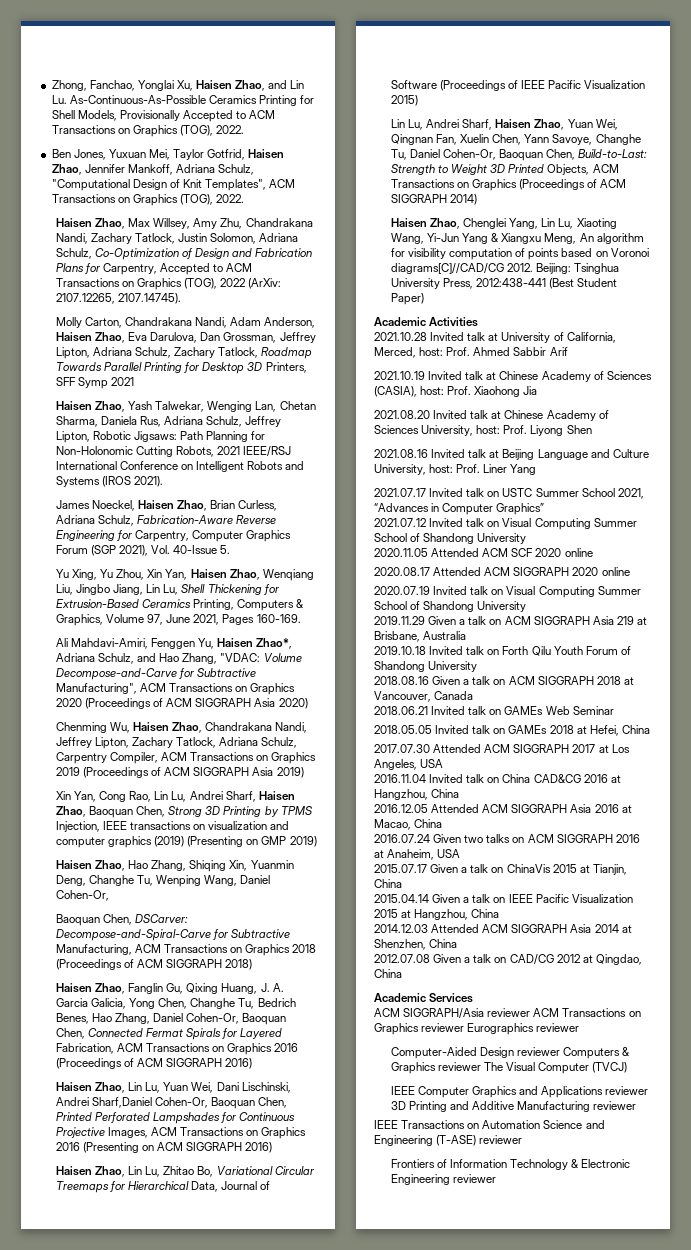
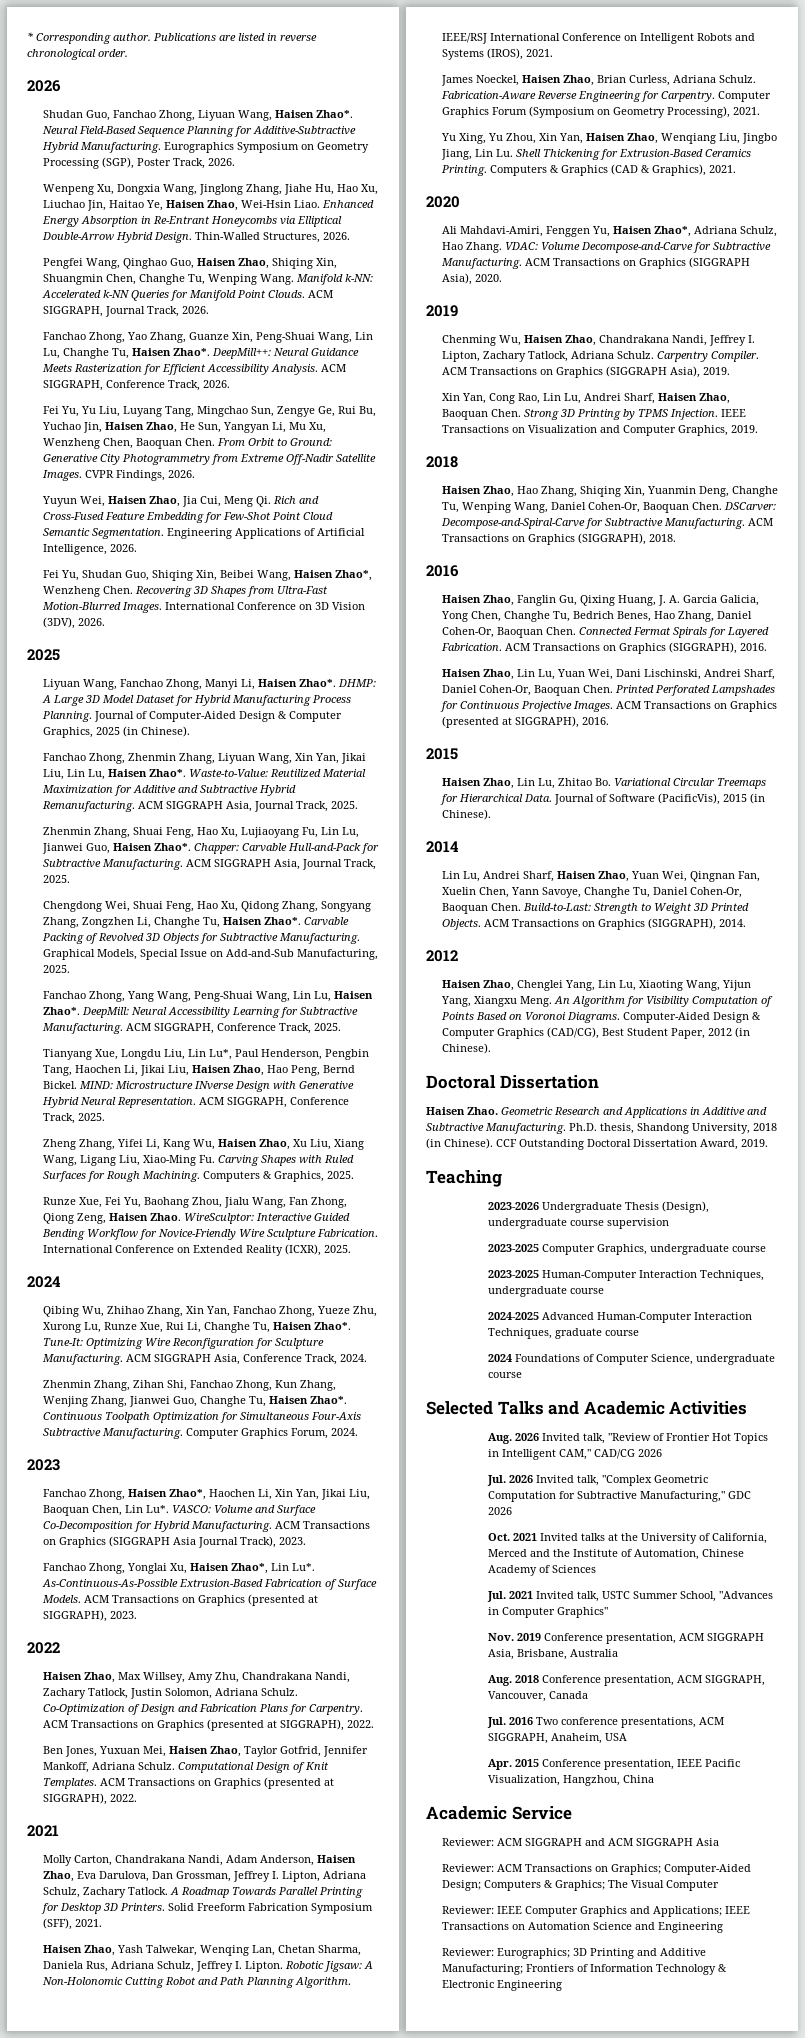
[51,80,305,91] [51,95,315,106] [51,110,276,122] [51,125,245,137] [51,149,285,160] [51,164,255,175] [51,179,296,191] [51,194,245,206] Zhong, Fanchao, Yonglai Xu, Haisen Zhao, and Lin Lu. As-Continuous-As-Possible Ceramics Printing for Shell Models, Provisionally Accepted to ACM Transactions on Graphics (TOG), 2022. // Ben Jones, Yuxuan Mei, Taylor Gotfrid, Haisen Zhao, Jennifer Mankoff, Adriana Schulz, "Computational Design of Knit Templates", ACM Transactions on Graphics (TOG), 2022. -> [27,32,317,44] [27,49,128,60] [27,80,61,92] [42,110,353,121] [41,126,356,137] [41,142,369,153] [42,157,235,169] [42,184,378,195] [42,200,374,211] [41,216,342,227] [41,232,350,243] [42,258,337,269] [42,274,373,285] [41,290,333,301] [42,306,209,317] [42,332,373,343] [42,348,359,359] [41,364,346,375] [42,380,230,391] [42,406,376,417] [41,422,326,433] [42,438,332,449] [42,454,376,465] [41,470,195,481] [41,496,319,507] [42,512,333,523] [42,528,365,539] [42,544,137,555] [42,570,372,581] [42,586,328,597] [41,602,365,613] [42,617,105,629] [27,649,60,661] [42,679,376,690] [41,695,351,706] [41,711,342,722] [42,726,190,738] [42,753,366,764] [42,769,366,780] [41,785,296,796] [41,801,358,812] [42,827,359,838] [41,843,379,854] [42,859,376,870] [42,875,70,883] [42,901,371,912] [42,917,349,928] [41,933,360,944] [42,949,378,960] [42,965,70,973] [42,991,373,1002] [42,1007,358,1018] [41,1023,341,1034] [42,1049,369,1060] [42,1065,355,1076] [42,1081,354,1092] [41,1097,349,1108] [42,1113,105,1124] [42,1139,364,1150] [42,1155,354,1166] [42,1171,354,1182] [42,1197,347,1208] [42,1213,350,1224] [41,1229,378,1240] [42,1244,351,1256] [27,1276,61,1288] [42,1306,377,1317] [42,1322,351,1333] [42,1338,324,1349] [41,1354,367,1365] [42,1380,336,1391] [42,1396,347,1407] [42,1412,361,1423] [42,1428,358,1439] [27,1459,60,1471] [42,1489,370,1500] [42,1505,316,1516] [42,1521,370,1532] [42,1536,306,1548] [42,1563,315,1574] [41,1579,377,1590] [41,1594,318,1606] [42,1610,137,1622] [27,1642,60,1654] * Corresponding author. Publications are listed in reverse chronological order. // 2026 // Shudan Guo, Fanchao Zhong, Liyuan Wang, Haisen Zhao*. Neural Field-Based Sequence Planning for Additive-Subtractive Hybrid Manufacturing. Eurographics Symposium on Geometry Processing (SGP), Poster Track, 2026. // Wenpeng Xu, Dongxia Wang, Jinglong Zhang, Jiahe Hu, Hao Xu, Liuchao Jin, Haitao Ye, Haisen Zhao, Wei-Hsin Liao. Enhanced Energy Absorption in Re-Entrant Honeycombs via Elliptical Double-Arrow Hybrid Design. Thin-Walled Structures, 2026. // Pengfei Wang, Qinghao Guo, Haisen Zhao, Shiqing Xin, Shuangmin Chen, Changhe Tu, Wenping Wang. Manifold k-NN: Accelerated k-NN Queries for Manifold Point Clouds. ACM SIGGRAPH, Journal Track, 2026. // Fanchao Zhong, Yao Zhang, Guanze Xin, Peng-Shuai Wang, Lin Lu, Changhe Tu, Haisen Zhao*. DeepMill++: Neural Guidance Meets Rasterization for Efficient Accessibility Analysis. ACM SIGGRAPH, Conference Track, 2026. // Fei Yu, Yu Liu, Luyang Tang, Mingchao Sun, Zengye Ge, Rui Bu, Yuchao Jin, Haisen Zhao, He Sun, Yangyan Li, Mu Xu, Wenzheng Chen, Baoquan Chen. From Orbit to Ground: Generative City Photogrammetry from Extreme Off-Nadir Satellite Images. CVPR Findings, 2026. // Yuyun Wei, Haisen Zhao, Jia Cui, Meng Qi. Rich and Cross-Fused Feature Embedding for Few-Shot Point Cloud Semantic Segmentation. Engineering Applications of Artificial Intelligence, 2026. // Fei Yu, Shudan Guo, Shiqing Xin, Beibei Wang, Haisen Zhao*, Wenzheng Chen. Recovering 3D Shapes from Ultra-Fast Motion-Blurred Images. International Conference on 3D Vision (3DV), 2026. // 2025 // Liyuan Wang, Fanchao Zhong, Manyi Li, Haisen Zhao*. DHMP: A Large 3D Model Dataset for Hybrid Manufacturing Process Planning. Journal of Computer-Aided Design & Computer Graphics, 2025 (in Chinese). // Fanchao Zhong, Zhenmin Zhang, Liyuan Wang, Xin Yan, Jikai Liu, Lin Lu, Haisen Zhao*. Waste-to-Value: Reutilized Material Maximization for Additive and Subtractive Hybrid Remanufacturing. ACM SIGGRAPH Asia, Journal Track, 2025. // Zhenmin Zhang, Shuai Feng, Hao Xu, Lujiaoyang Fu, Lin Lu, Jianwei Guo, Haisen Zhao*. Chapper: Carvable Hull-and-Pack for Subtractive Manufacturing. ACM SIGGRAPH Asia, Journal Track, 2025. // Chengdong Wei, Shuai Feng, Hao Xu, Qidong Zhang, Songyang Zhang, Zongzhen Li, Changhe Tu, Haisen Zhao*. Carvable Packing of Revolved 3D Objects for Subtractive Manufacturing. Graphical Models, Special Issue on Add-and-Sub Manufacturing, 2025. // Fanchao Zhong, Yang Wang, Peng-Shuai Wang, Lin Lu, Haisen Zhao*. DeepMill: Neural Accessibility Learning for Subtractive Manufacturing. ACM SIGGRAPH, Conference Track, 2025. // Tianyang Xue, Longdu Liu, Lin Lu*, Paul Henderson, Pengbin Tang, Haochen Li, Jikai Liu, Haisen Zhao, Hao Peng, Bernd Bickel. MIND: Microstructure INverse Design with Generative Hybrid Neural Representation. ACM SIGGRAPH, Conference Track, 2025. // Zheng Zhang, Yifei Li, Kang Wu, Haisen Zhao, Xu Liu, Xiang Wang, Ligang Liu, Xiao-Ming Fu. Carving Shapes with Ruled Surfaces for Rough Machining. Computers & Graphics, 2025. // Runze Xue, Fei Yu, Baohang Zhou, Jialu Wang, Fan Zhong, Qiong Zeng, Haisen Zhao. WireSculptor: Interactive Guided Bending Workflow for Novice-Friendly Wire Sculpture Fabrication. International Conference on Extended Reality (ICXR), 2025. // 2024 // Qibing Wu, Zhihao Zhang, Xin Yan, Fanchao Zhong, Yueze Zhu, Xurong Lu, Runze Xue, Rui Li, Changhe Tu, Haisen Zhao*. Tune-It: Optimizing Wire Reconfiguration for Sculpture Manufacturing. ACM SIGGRAPH Asia, Conference Track, 2024. // Zhenmin Zhang, Zihan Shi, Fanchao Zhong, Kun Zhang, Wenjing Zhang, Jianwei Guo, Changhe Tu, Haisen Zhao*. Continuous Toolpath Optimization for Simultaneous Four-Axis Subtractive Manufacturing. Computer Graphics Forum, 2024. // 2023 // Fanchao Zhong, Haisen Zhao*, Haochen Li, Xin Yan, Jikai Liu, Baoquan Chen, Lin Lu*. VASCO: Volume and Surface Co-Decomposition for Hybrid Manufacturing. ACM Transactions on Graphics (SIGGRAPH Asia Journal Track), 2023. // Fanchao Zhong, Yonglai Xu, Haisen Zhao*, Lin Lu*. As-Continuous-As-Possible Extrusion-Based Fabrication of Surface Models. ACM Transactions on Graphics (presented at SIGGRAPH), 2023. // 2022
[55,248,92,259] Schulz, -> [260,1688,298,1696] Schulz.
[103,263,253,275] [55,278,282,290] [55,293,182,304] Carpentry, Accepted to ACM Transactions on Graphics (TOG), 2022 (ArXiv: 2107.12265, 2107.14745). -> [308,1704,363,1715] [42,1719,374,1731] [42,1746,368,1757] [42,1762,329,1773] [42,1777,334,1789] [42,1793,137,1805] [27,1825,59,1837] Carpentry. ACM Transactions on Graphics (presented at SIGGRAPH), 2022. // Ben Jones, Yuxuan Mei, Haisen Zhao, Taylor Gotfrid, Jennifer Mankoff, Adriana Schulz. Computational Design of Knit Templates. ACM Transactions on Graphics (presented at SIGGRAPH), 2022. // 2021
(316, 337) none -> [271,1871,279,1879] I.
[218,347,259,358] Tatlock, -> [127,1887,179,1895] Tatlock. A
[265,362,307,373] [55,377,135,389] Printers, SFF Symp 2021 -> [119,1903,373,1914] [42,1918,102,1930] Printers. Solid Freeform Fabrication Symposium (SFF), 2021.
[207,401,253,412] Wenging -> [199,1945,249,1956] Wenqing
[55,431,266,443] [55,446,241,457] Lipton, Robotic Jigsaws: Path Planning for Non-Holonomic Cutting Robots, 2021 -> [234,1961,373,1972] [41,1977,351,1988] I. Lipton. Robotic Jigsaw: A Non-Holonomic Cutting Robot and Path Planning Algorithm.
[102,476,164,487] (IROS 2021). -> [486,48,553,60] (IROS), 2021.
[98,515,135,526] Schulz, -> [718,75,756,83] Schulz.
[135,530,190,542] Carpentry, -> [660,91,715,102] Carpentry.
[91,545,231,556] (SGP 2021), Vol. 40-Issue 5. -> [528,106,760,118] (Symposium on Geometry Processing), 2021.
[163,584,179,595] Lu, -> [495,149,513,157] Lu.
[193,599,304,611] [55,614,301,626] Printing, Computers & Graphics, Volume 97, June 2021, Pages 160-169. -> [440,164,736,176] [426,196,460,208] Printing. Computers & Graphics (CAD & Graphics), 2021. // 2020
[137,653,261,664] and Hao Zhang, "VDAC: -> [441,242,538,253] Hao Zhang. VDAC:
[55,683,296,695] [55,698,308,709] Manufacturing", ACM Transactions on Graphics 2020 (Proceedings of ACM SIGGRAPH Asia 2020) -> [440,257,750,269] [441,273,502,285] [426,305,458,317] Manufacturing. ACM Transactions on Graphics (SIGGRAPH Asia), 2020. // 2019
(92, 742) none -> [747,335,755,343] I.
[261,737,298,748] [55,752,317,764] [55,767,304,778] Schulz, Carpentry Compiler, ACM Transactions on Graphics 2019 (Proceedings of ACM SIGGRAPH Asia 2019) -> [616,351,759,362] [441,366,730,378] Schulz. Carpentry Compiler. ACM Transactions on Graphics (SIGGRAPH Asia), 2019.
[136,806,166,817] Chen, -> [490,409,521,417] Chen.
[55,821,290,832] [55,836,317,848] Injection, IEEE transactions on visualization and computer graphics (2019) (Presenting on GMP 2019) -> [669,409,746,420] [441,425,758,436] [426,456,458,468] Injection. IEEE Transactions on Visualization and Computer Graphics, 2019. // 2018
[55,914,133,926] // Baoquan Chen, -> [642,502,722,513] Baoquan Chen.
[55,944,317,956] [55,959,253,970] Manufacturing, ACM Transactions on Graphics 2018 (Proceedings of ACM SIGGRAPH 2018) -> [663,518,773,529] [441,533,676,545] [426,565,459,577] Manufacturing. ACM Transactions on Graphics (SIGGRAPH), 2018. // 2016
[55,1028,85,1039] Chen, -> [545,627,576,635] Chen.
[55,1043,299,1055] [55,1058,253,1069] Fabrication, ACM Transactions on Graphics 2016 (Proceedings of ACM SIGGRAPH 2016) -> [440,642,767,654] Fabrication. ACM Transactions on Graphics (SIGGRAPH), 2016.
[92,1097,288,1109] Sharf,Daniel Cohen-Or, Baoquan Chen, -> [743,669,775,680] [441,685,613,696] Sharf, Daniel Cohen-Or, Baoquan Chen.
[108,1127,307,1139] [55,1142,273,1153] Images, ACM Transactions on Graphics 2016 (Presenting on ACM SIGGRAPH 2016) -> [572,701,777,712] [441,716,609,728] [426,748,458,760] Images. ACM Transactions on Graphics (presented at SIGGRAPH), 2016. // 2015
[197,1166,214,1177] Bo, -> [594,778,611,786] Bo.
[191,1181,219,1192] Data, -> [523,794,552,802] Data.
[440,80,646,91] [390,95,418,106] (Proceedings of IEEE Pacific Visualization 2015) -> [657,793,765,805] [441,809,491,820] [426,841,459,853] (PacificVis), 2015 (in Chinese). // 2014
[546,149,576,160] Chen, -> [490,903,521,911] Chen.
[547,164,619,175] [390,179,627,191] [390,194,478,205] Objects, ACM Transactions on Graphics (Proceedings of ACM SIGGRAPH 2014) -> [441,918,746,930] [426,950,458,962] Objects. ACM Transactions on Graphics (SIGGRAPH), 2014. // 2012
[427,233,644,244] [390,248,649,260] [390,263,620,274] [390,278,618,289] [390,293,424,305] [374,317,479,327] [374,332,616,343] [374,347,568,358] [374,371,652,382] [374,386,538,397] [374,410,609,421] [374,425,592,436] [374,449,649,460] [374,464,537,475] [374,488,644,499] [374,503,545,515] [374,518,637,530] [374,533,527,544] [374,548,593,557] [374,567,630,576] [374,586,641,598] [374,601,527,612] [374,616,647,625] [374,631,467,642] [374,646,631,656] [374,661,478,672] [374,676,634,685] [374,691,474,702] [374,706,614,715] [374,725,650,736] [374,744,630,753] [374,759,444,770] [374,774,621,783] [374,789,460,800] [374,804,632,813] [374,819,443,830] [374,834,640,843] [374,849,461,860] [374,864,627,875] [374,879,402,888] [374,894,633,903] [374,909,500,920] [374,924,632,933] [374,939,458,950] [374,954,642,965] [374,969,402,978] [374,993,474,1003] [374,1008,641,1019] [374,1023,580,1035] [390,1047,630,1059] [390,1062,482,1074] Yi-Jun Yang & Xiangxu Meng, An algorithm for visibility computation of points based on Voronoi diagrams[C]//CAD/CG 2012. Beijing: Tsinghua University Press, 2012:438-441 (Best Student Paper) // Academic Activities // 2021.10.28 Invited talk at University of California, Merced, host: Prof. Ahmed Sabbir Arif // 2021.10.19 Invited talk at Chinese Academy of Sciences (CASIA), host: Prof. Xiaohong Jia // 2021.08.20 Invited talk at Chinese Academy of Sciences University, host: Prof. Liyong Shen // 2021.08.16 Invited talk at Beijing Language and Culture University, host: Prof. Liner Yang // 2021.07.17 Invited talk on USTC Summer School 2021, “Advances in Computer Graphics” // 2021.07.12 Invited talk on Visual Computing Summer School of Shandong University // 2020.11.05 Attended ACM SCF 2020 online // 2020.08.17 Attended ACM SIGGRAPH 2020 online // 2020.07.19 Invited talk on Visual Computing Summer School of Shandong University // 2019.11.29 Given a talk on ACM SIGGRAPH Asia 219 at Brisbane, Australia // 2019.10.18 Invited talk on Forth Qilu Youth Forum of Shandong University // 2018.08.16 Given a talk on ACM SIGGRAPH 2018 at Vancouver, Canada // 2018.06.21 Invited talk on GAMEs Web Seminar // 2018.05.05 Invited talk on GAMEs 2018 at Hefei, China // 2017.07.30 Attended ACM SIGGRAPH 2017 at Los Angeles, USA // 2016.11.04 Invited talk on China CAD&CG 2016 at Hangzhou, China // 2016.12.05 Attended ACM SIGGRAPH Asia 2016 at Macao, China // 2016.07.24 Given two talks on ACM SIGGRAPH 2016 at Anaheim, USA // 2015.07.17 Given a talk on ChinaVis 2015 at Tianjin, China // 2015.04.14 Given a talk on IEEE Pacific Visualization 2015 at Hangzhou, China // 2014.12.03 Attended ACM SIGGRAPH Asia 2014 at Shenzhen, China // 2012.07.08 Given a talk on CAD/CG 2012 at Qingdao, China // Academic Services // ACM SIGGRAPH/Asia reviewer ACM Transactions on Graphics reviewer Eurographics reviewer // Computer-Aided Design reviewer Computers & Graphics reviewer -> [721,980,751,991] [440,996,773,1007] [440,1012,761,1023] [441,1027,750,1039] [441,1043,491,1054] [426,1075,599,1089] [426,1107,767,1118] [426,1123,777,1134] [426,1138,768,1150] [426,1170,502,1187] [488,1201,710,1213] [488,1218,670,1229] [488,1244,767,1255] [488,1270,765,1281] [488,1286,605,1297] [488,1312,753,1323] [488,1328,640,1339] [488,1354,776,1365] [488,1372,523,1378] [426,1401,748,1415] [488,1433,769,1444] [488,1449,663,1460] [487,1475,709,1486] [488,1491,752,1502] [488,1507,513,1515] [488,1533,768,1544] [488,1549,745,1560] [488,1565,597,1576] [487,1591,774,1602] [488,1607,609,1618] [488,1633,765,1644] [488,1649,619,1660] [488,1675,766,1686] [488,1691,589,1702] [487,1717,725,1728] [488,1733,628,1744] [488,1759,741,1770] [488,1775,655,1786] [426,1806,572,1820] [441,1838,719,1846] [441,1864,751,1875] [441,1880,605,1891] Yijun Yang, Xiangxu Meng. An Algorithm for Visibility Computation of Points Based on Voronoi Diagrams. Computer-Aided Design & Computer Graphics (CAD/CG), Best Student Paper, 2012 (in Chinese). // Doctoral Dissertation // Haisen Zhao. Geometric Research and Applications in Additive and Subtractive Manufacturing. Ph.D. thesis, Shandong University, 2018 (in Chinese). CCF Outstanding Doctoral Dissertation Award, 2019. // Teaching // 2023-2026 Undergraduate Thesis (Design), undergraduate course supervision // 2023-2025 Computer Graphics, undergraduate course // 2023-2025 Human-Computer Interaction Techniques, undergraduate course // 2024-2025 Advanced Human-Computer Interaction Techniques, graduate course // 2024 Foundations of Computer Science, undergraduate course // Selected Talks and Academic Activities // Aug. 2026 Invited talk, "Review of Frontier Hot Topics in Intelligent CAM," CAD/CG 2026 // Jul. 2026 Invited talk, "Complex Geometric Computation for Subtractive Manufacturing," GDC 2026 // Oct. 2021 Invited talks at the University of California, Merced and the Institute of Automation, Chinese Academy of Sciences // Jul. 2021 Invited talk, USTC Summer School, "Advances in Computer Graphics" // Nov. 2019 Conference presentation, ACM SIGGRAPH Asia, Brisbane, Australia // Aug. 2018 Conference presentation, ACM SIGGRAPH, Vancouver, Canada // Jul. 2016 Two conference presentations, ACM SIGGRAPH, Anaheim, USA // Apr. 2015 Conference presentation, IEEE Pacific Visualization, Hangzhou, China // Academic Service // Reviewer: ACM SIGGRAPH and ACM SIGGRAPH Asia // Reviewer: ACM Transactions on Graphics; Computer-Aided Design; Computers & Graphics;
[592,1062,628,1073] (TVCJ) // -> [441,1906,494,1914] // Reviewer:
[541,1086,649,1098] [390,1101,637,1112] Applications reviewer 3D Printing and Additive Manufacturing reviewer // -> [652,1906,722,1917] Applications;
[436,1135,523,1146] (T-ASE) reviewer // -> [441,1948,706,1959] [441,1964,523,1975] // Reviewer: Eurographics; 3D Printing and Additive Manufacturing;
[453,1174,497,1183] reviewer -> (562, 1985) none

